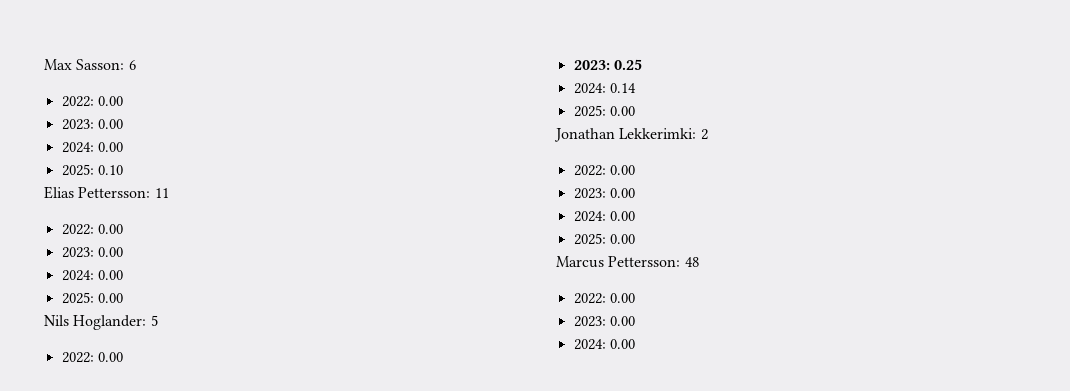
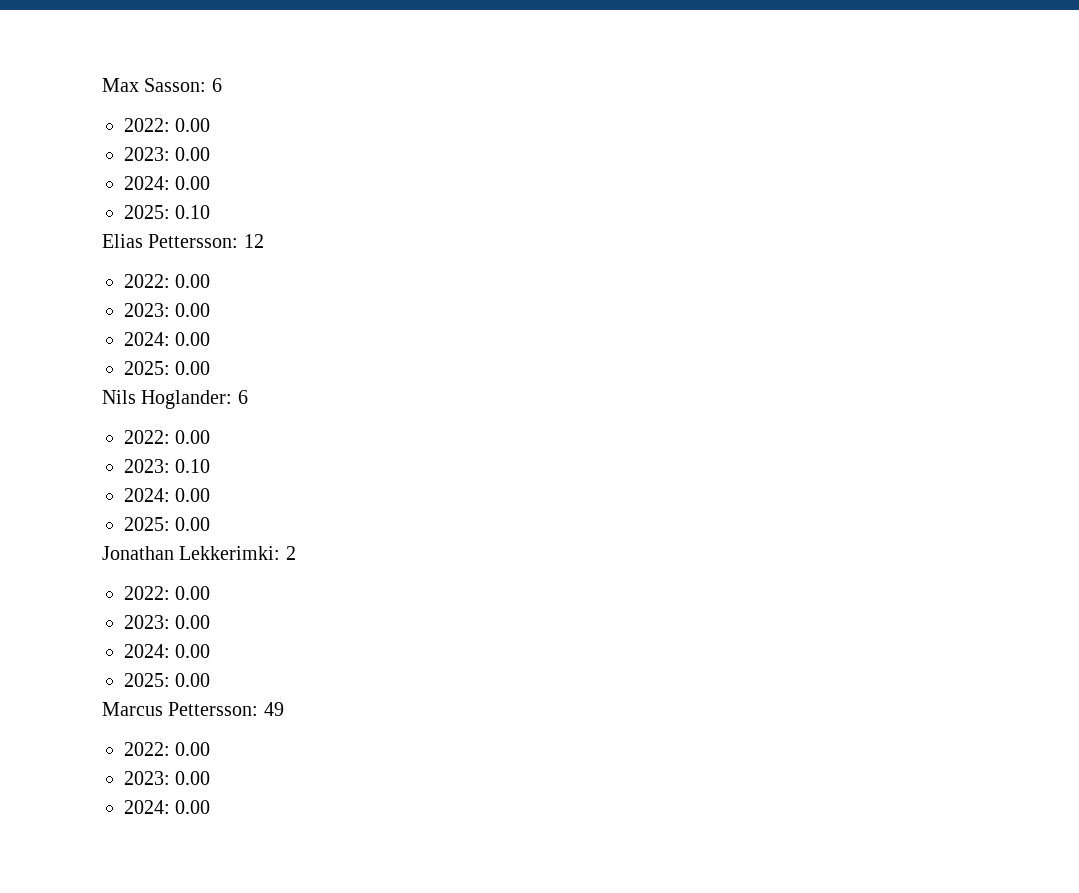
[154,188,169,198] 11 -> [243,234,264,248] 12
[150,315,158,326] [61,352,123,363] [573,59,642,70] [573,83,636,94] 5 // 2022: 0.00 // 2023: 0.25 // 2024: 0.14 -> [237,390,248,404] [124,430,211,444] [124,459,211,473] [124,488,211,502] 6 // 2022: 0.00 // 2023: 0.10 // 2024: 0.00
[684,257,699,267] 48 -> [263,702,284,716] 49

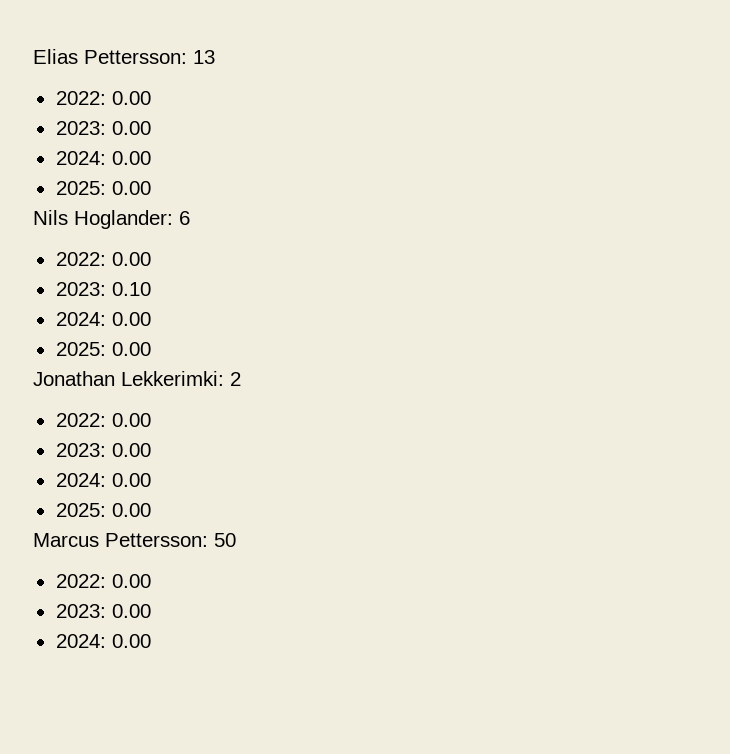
[102,78,222,92] [124,118,211,132] [124,147,211,161] [124,176,211,190] [124,205,211,219] Max Sasson: 6 // 2022: 0.00 // 2023: 0.00 // 2024: 0.00 // 2025: 0.10 // -> (33, 56) none
[243,234,264,248] 12 -> [193,50,215,64] 13
[263,702,284,716] 49 -> [214,533,236,547] 50

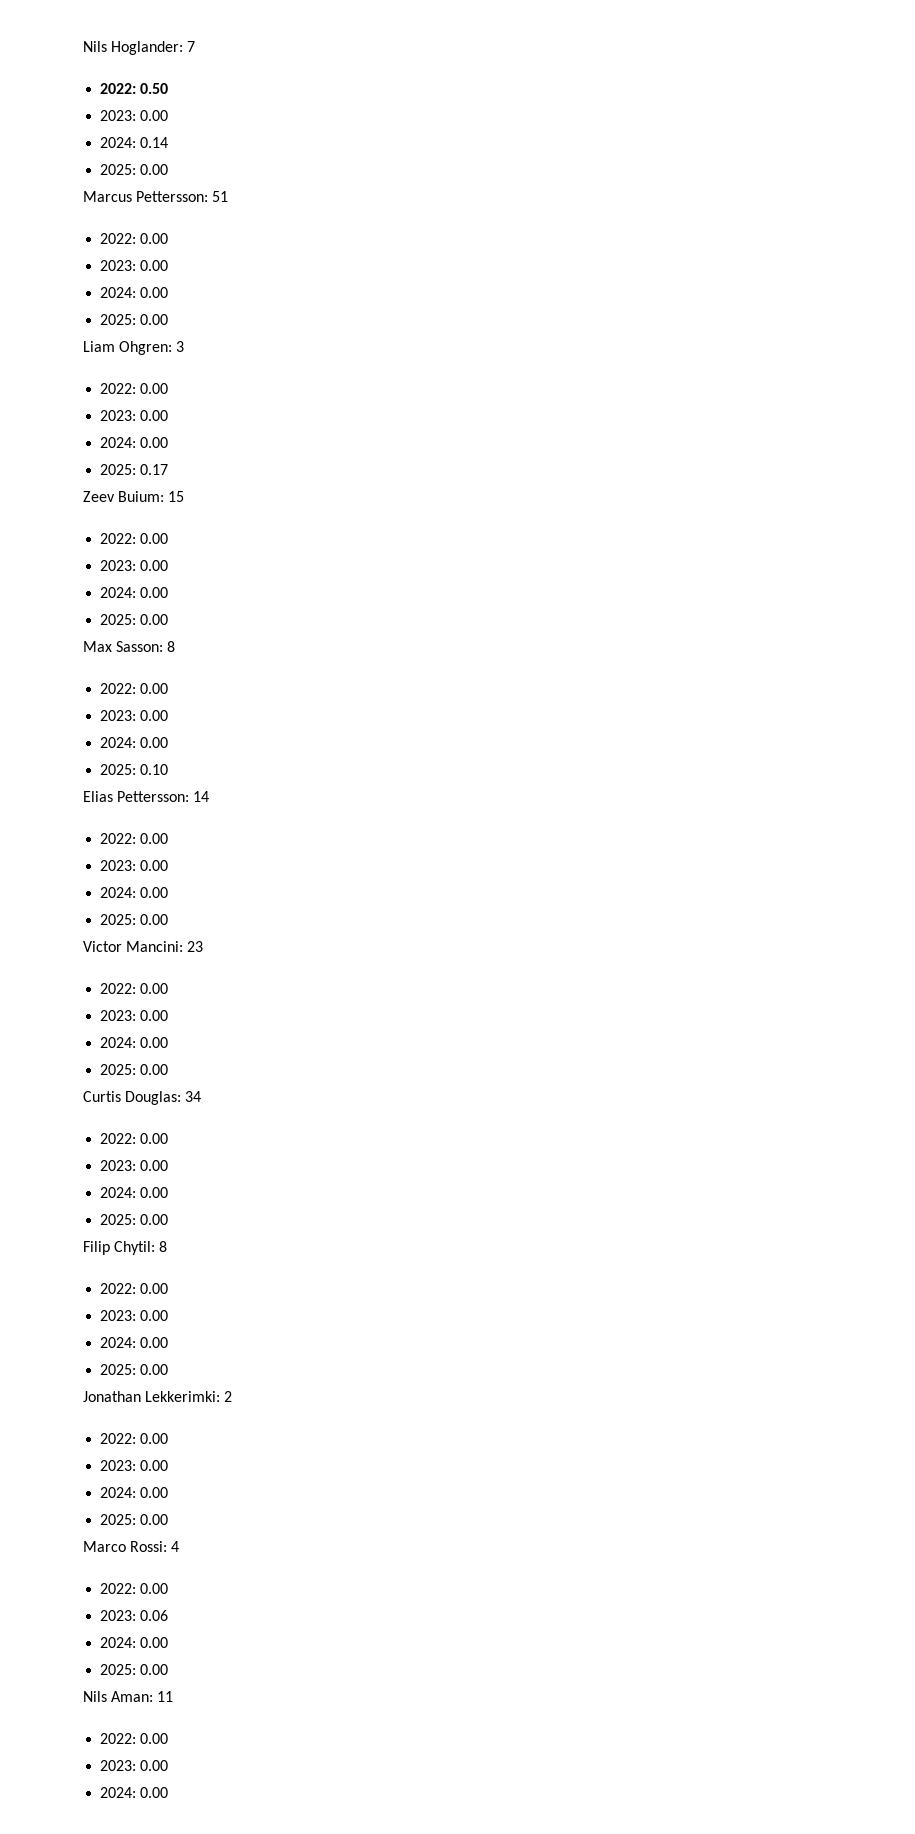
[33,49,215,64] [55,91,151,105] [55,121,151,135] [55,151,151,165] [55,181,151,195] [33,210,190,229] [55,252,151,266] [55,282,151,296] Elias Pettersson: 13 // 2022: 0.00 // 2023: 0.00 // 2024: 0.00 // 2025: 0.00 // Nils Hoglander: 6 // 2022: 0.00 // 2023: 0.10 -> [83,41,196,55] [100,83,169,94] [100,110,169,121] [100,137,169,148] [100,164,169,175] [83,191,229,202] [100,233,169,244] [100,260,169,271] [100,287,169,298] [100,314,169,325] [83,341,185,355] [100,383,169,394] [100,410,169,421] [100,437,169,448] [100,464,169,475] [83,491,185,502] [100,533,169,544] [100,560,169,571] [100,587,169,598] [100,614,169,625] [83,641,176,652] [100,683,169,694] [100,710,169,721] [100,737,169,748] [100,764,169,775] [83,791,210,802] [100,833,169,844] [100,860,169,871] [100,887,169,898] [100,914,169,925] [83,941,204,952] [100,983,169,994] [100,1010,169,1021] [100,1037,169,1048] [100,1064,169,1075] [83,1091,202,1105] [100,1133,169,1144] [100,1160,169,1171] [100,1187,169,1198] [100,1214,169,1225] [83,1241,168,1255] [100,1283,169,1294] [100,1310,169,1321] Nils Hoglander: 7 // 2022: 0.50 // 2023: 0.00 // 2024: 0.14 // 2025: 0.00 // Marcus Pettersson: 51 // 2022: 0.00 // 2023: 0.00 // 2024: 0.00 // 2025: 0.00 // Liam Ohgren: 3 // 2022: 0.00 // 2023: 0.00 // 2024: 0.00 // 2025: 0.17 // Zeev Buium: 15 // 2022: 0.00 // 2023: 0.00 // 2024: 0.00 // 2025: 0.00 // Max Sasson: 8 // 2022: 0.00 // 2023: 0.00 // 2024: 0.00 // 2025: 0.10 // Elias Pettersson: 14 // 2022: 0.00 // 2023: 0.00 // 2024: 0.00 // 2025: 0.00 // Victor Mancini: 23 // 2022: 0.00 // 2023: 0.00 // 2024: 0.00 // 2025: 0.00 // Curtis Douglas: 34 // 2022: 0.00 // 2023: 0.00 // 2024: 0.00 // 2025: 0.00 // Filip Chytil: 8 // 2022: 0.00 // 2023: 0.00
[33,533,236,547] Marcus Pettersson: 50 -> [83,1541,180,1552] [100,1583,169,1594] [100,1610,169,1621] [100,1637,169,1648] [100,1664,169,1675] [83,1691,174,1702] Marco Rossi: 4 // 2022: 0.00 // 2023: 0.06 // 2024: 0.00 // 2025: 0.00 // Nils Aman: 11

